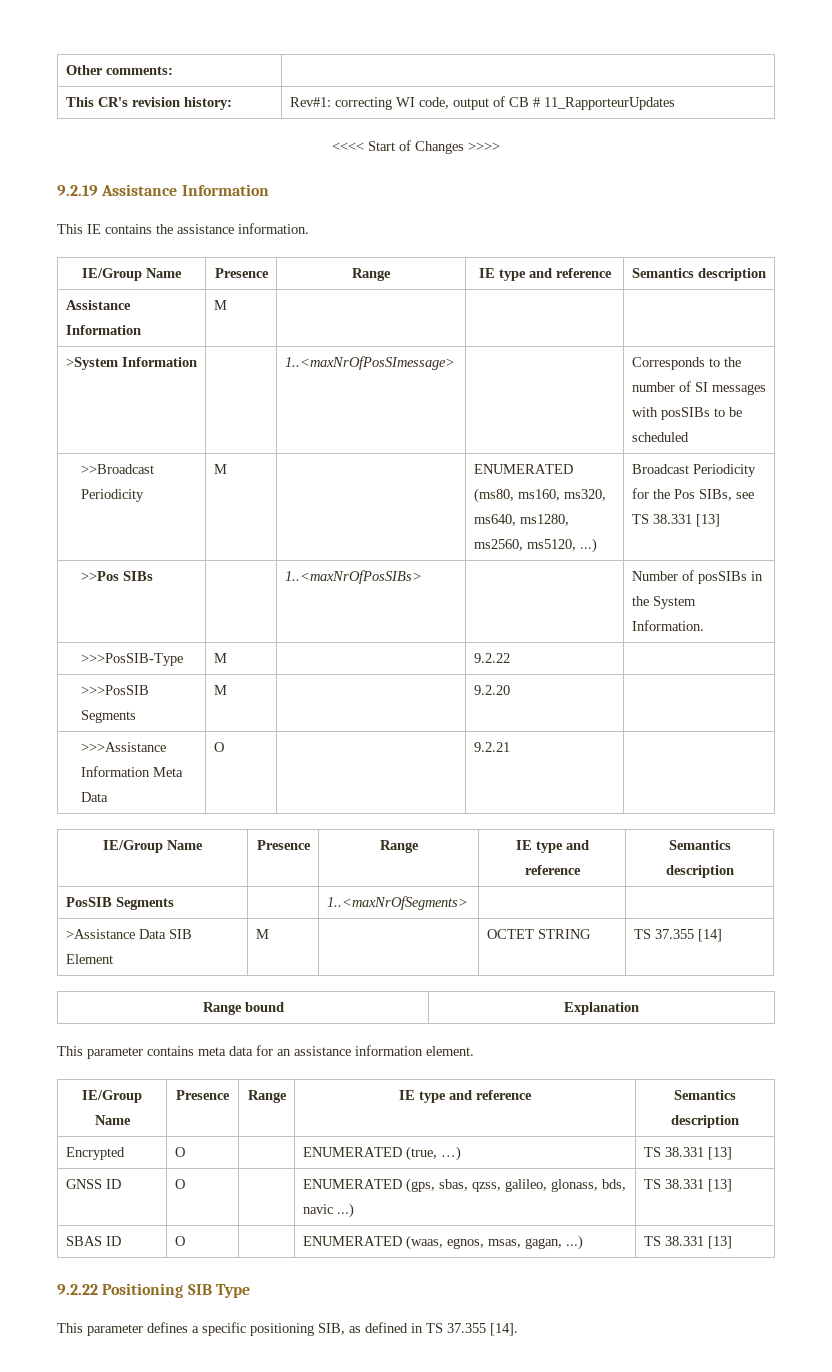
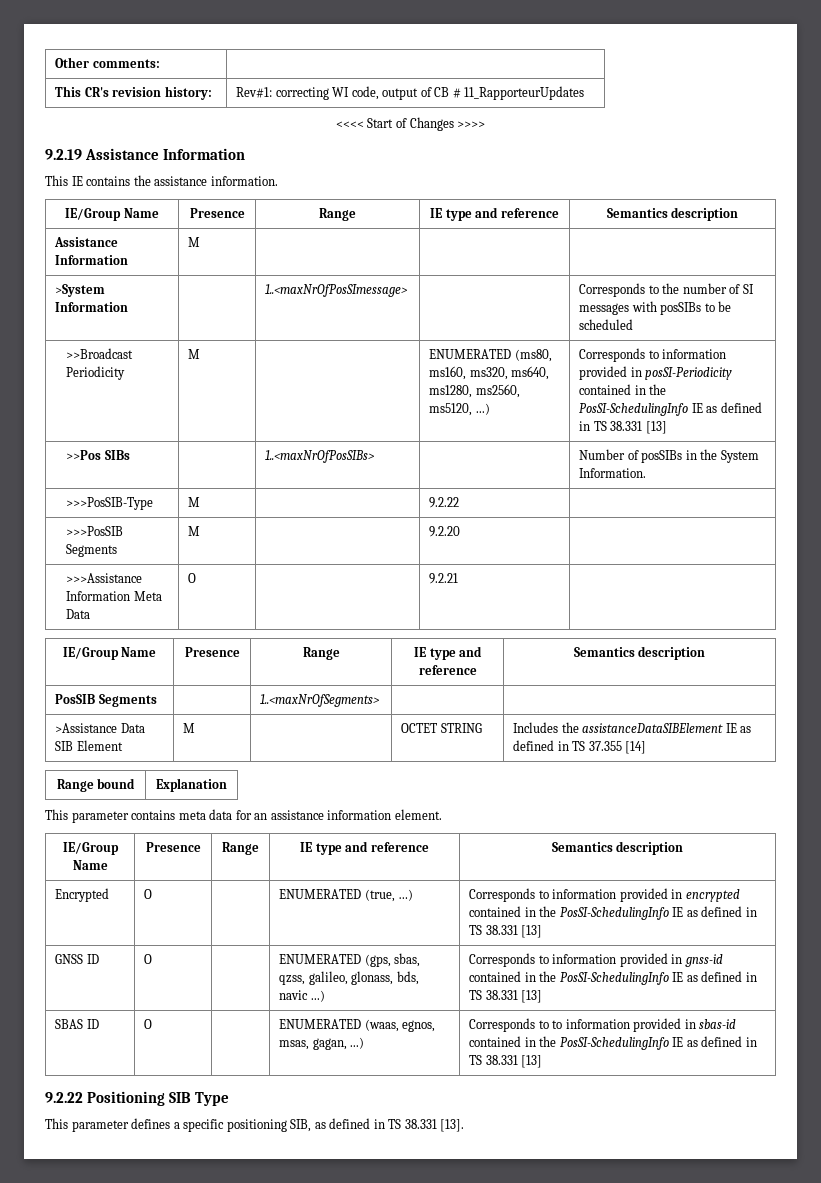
[631,464,756,477] [631,488,754,501] Broadcast Periodicity for the Pos SIBs, see -> [579,348,727,362] [579,366,733,380] [579,384,667,395] [579,402,762,416] [579,421,591,431] Corresponds to information provided in posSI-Periodicity contained in the PosSI-SchedulingInfo IE as defined in
(591, 934) none -> [513,722,752,733] [513,740,569,751] Includes the assistanceDataSIBElement IE as defined in
(461, 1153) none -> [469,888,740,902] [469,906,757,920] Corresponds to information provided in encrypted contained in the PosSI-SchedulingInfo IE as defined in
(354, 1210) none -> [469,953,723,967] [469,971,757,985] Corresponds to information provided in gnss-id contained in the PosSI-SchedulingInfo IE as defined in
(583, 1242) none -> [469,1018,737,1032] [469,1036,757,1050] Corresponds to to information provided in sbas-id contained in the PosSI-SchedulingInfo IE as defined in
[447,1323,518,1336] 37.355 [14]. -> [404,1119,465,1132] 38.331 [13].

